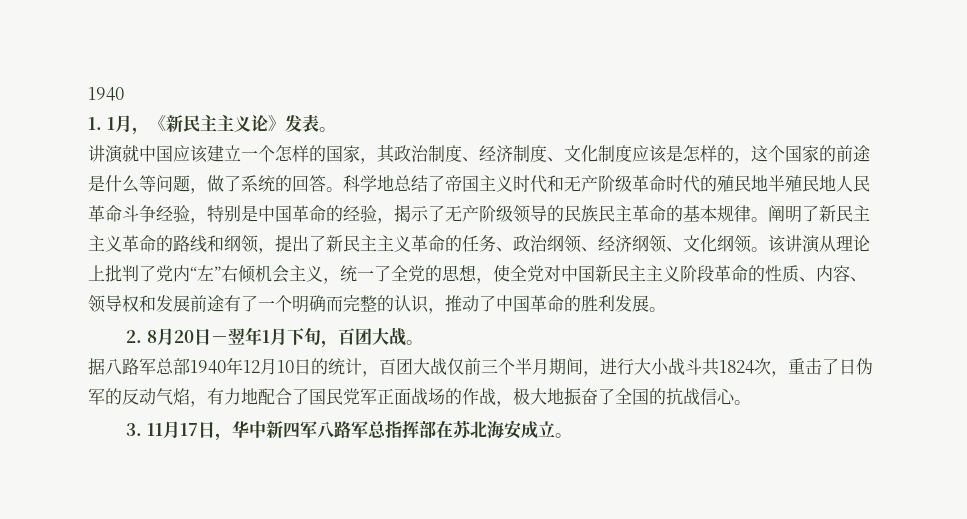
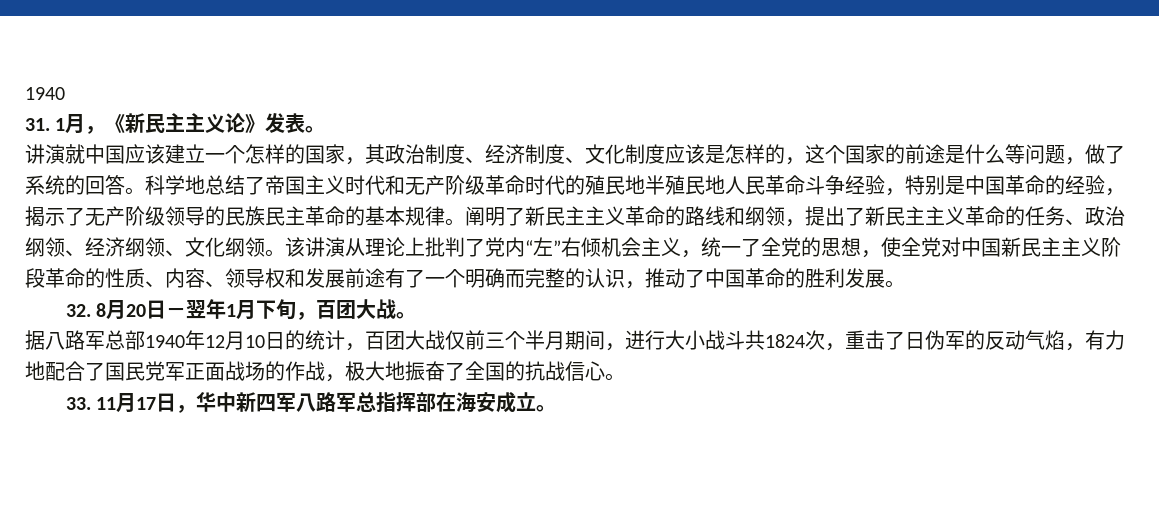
[88,117,102,130] 1. -> [25,118,50,131] 31.
[126,330,143,343] 2. -> [65,304,91,317] 32.
[126,423,143,436] 3. -> [65,397,91,410] 33.
[453,420,488,438] 苏北 -> (456, 402) none

